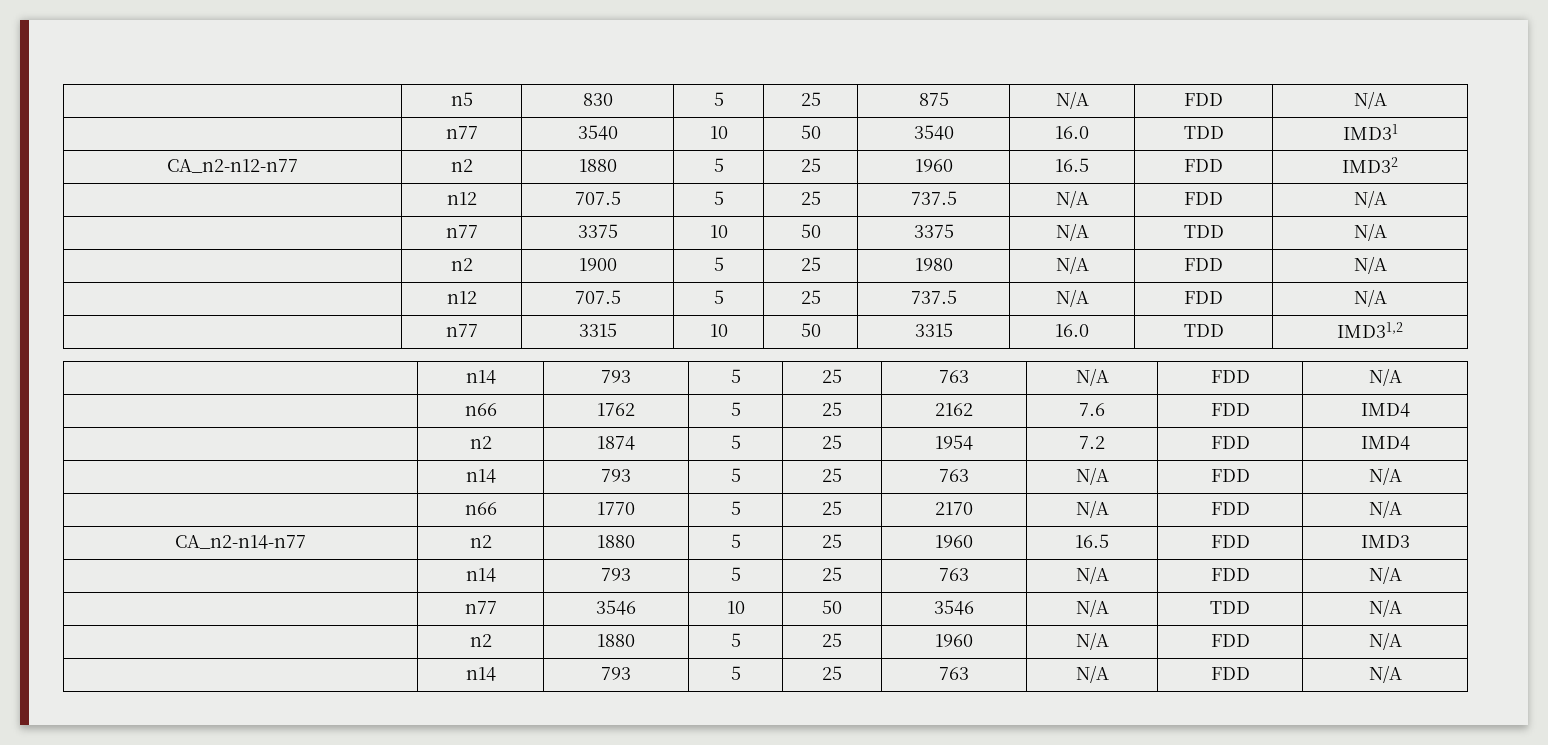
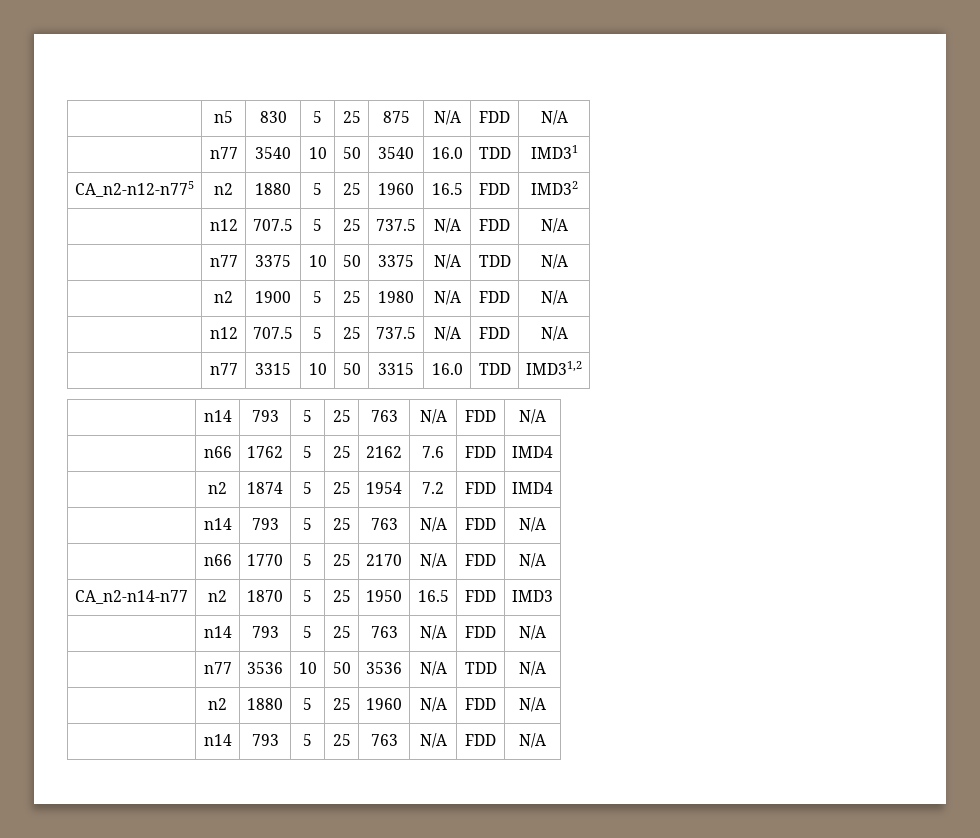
[167,159,298,173] CA_n2-n12-n77 -> [75,181,194,197] CA_n2-n12-n775
[597,535,635,548] [730,534,741,548] [822,534,842,548] [935,535,973,548] 1880 | 5 | 25 | 1960 -> [247,590,283,602] [303,590,312,602] [332,590,351,602] [366,590,402,602] 1870 | 5 | 25 | 1950
[596,600,636,615] [726,601,745,614] [822,600,842,614] [934,600,974,615] 3546 | 10 | 50 | 3546 -> [247,662,283,674] [298,662,317,674] [332,662,351,674] [366,662,402,674] 3536 | 10 | 50 | 3536

